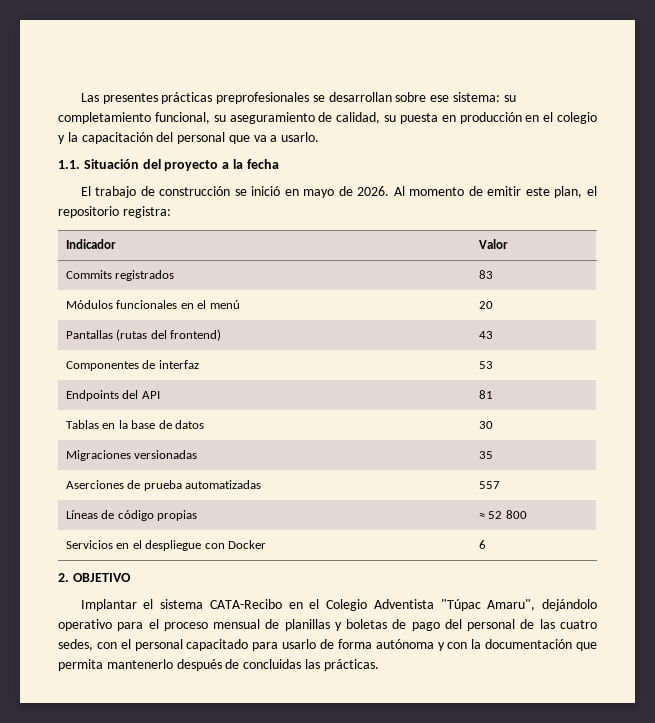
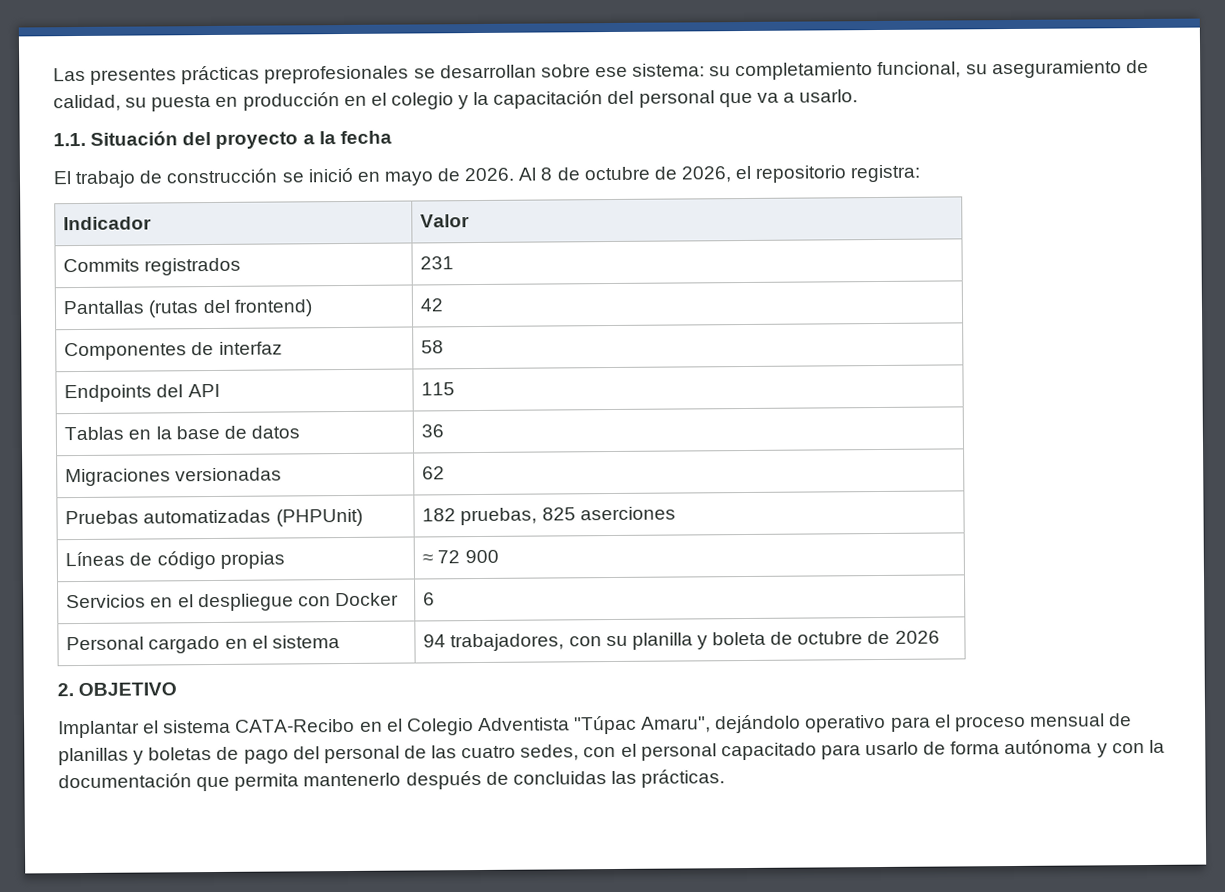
[409,186,583,198] momento de emitir este plan, -> [540,166,732,183] 8 de octubre de 2026,
[479,270,494,279] [66,300,240,309] [479,301,494,309] 83 // Módulos funcionales en el menú | 20 -> [420,256,455,270] 231
[479,331,494,339] 43 -> [420,298,444,312] 42
[479,361,494,369] 53 -> [421,340,445,354] 58
[479,390,494,399] 81 -> [421,382,456,396] 115
[479,421,494,429] 30 -> [421,424,445,438] 36
[479,451,494,459] [66,480,262,491] [479,481,501,489] 35 // Aserciones de prueba automatizadas | 557 -> [422,466,446,480] [65,508,363,527] [422,506,676,526] 62 // Pruebas automatizadas (PHPUnit) | 182 pruebas, 825 aserciones
[488,510,527,519] 52 800 -> [437,549,499,564] 72 900
(487, 544) none -> [66,635,340,654] [423,630,940,652] // Personal cargado en el sistema | 94 trabajadores, con su planilla y boleta de octubre de 2026

